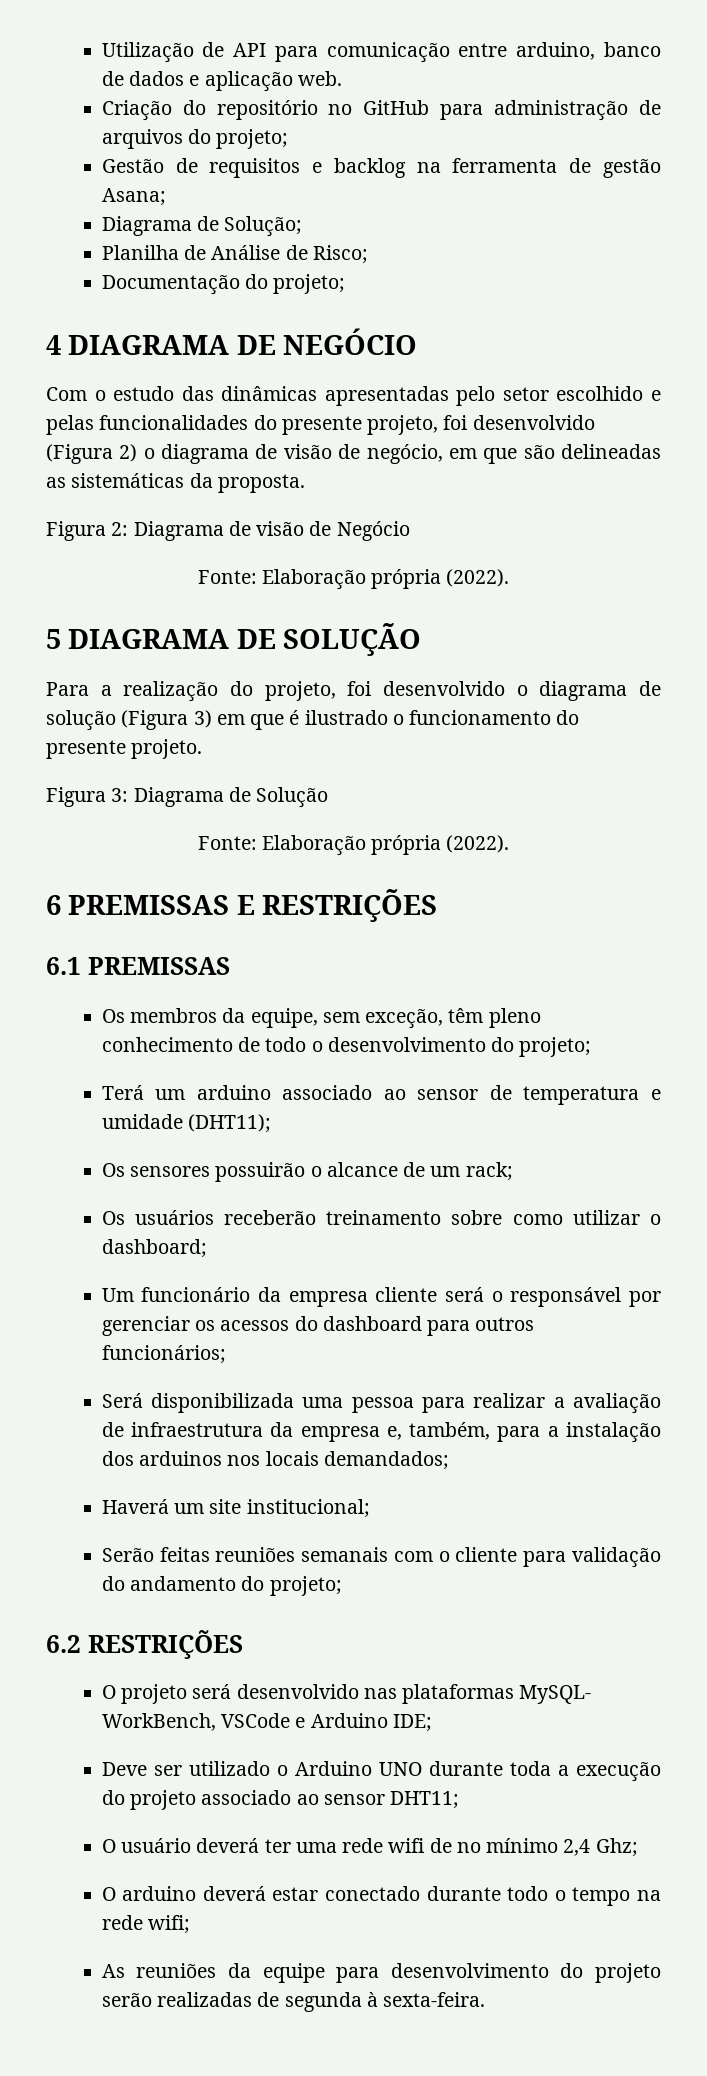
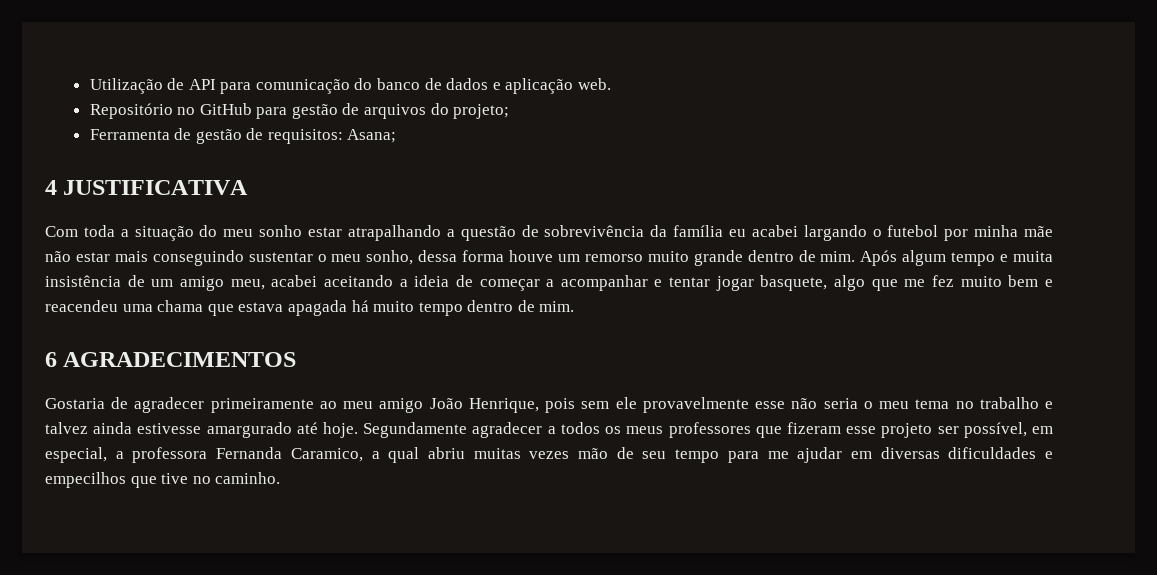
[458,42,596,60] entre arduino, -> [354,78,373,90] do
[101,100,318,121] Criação do repositório -> [89,103,173,119] Repositório
[494,100,629,121] administração -> [291,104,338,119] gestão
[101,158,662,178] [101,188,166,206] [101,216,303,237] [101,245,368,264] [101,274,346,295] [46,328,418,355] [46,386,661,406] [46,415,595,435] [46,444,662,464] [46,473,305,493] [46,521,410,541] [197,569,510,590] [46,623,422,656] [46,681,661,702] [46,710,580,731] [46,739,203,759] [46,787,329,808] [197,835,510,856] [46,889,438,922] [46,957,230,975] [101,1008,541,1029] [101,1037,592,1057] [101,1085,662,1105] [101,1114,271,1133] [101,1162,513,1182] [101,1210,661,1225] [101,1239,207,1258] [101,1287,662,1307] [101,1316,535,1336] [101,1345,226,1364] [101,1393,661,1414] [101,1422,662,1443] [101,1451,449,1470] [101,1499,370,1518] [101,1547,662,1568] [101,1576,342,1596] [46,1630,243,1659] [101,1684,592,1704] [101,1713,432,1732] [101,1761,661,1782] [101,1790,460,1810] [101,1838,638,1857] [101,1886,661,1906] [101,1915,190,1934] [101,1963,661,1983] [101,1992,486,2012] Gestão de requisitos e backlog na ferramenta de gestão Asana; // Diagrama de Solução; // Planilha de Análise de Risco; // Documentação do projeto; // 4 DIAGRAMA DE NEGÓCIO // Com o estudo das dinâmicas apresentadas pelo setor escolhido e pelas funcionalidades do presente projeto, foi desenvolvido (Figura 2) o diagrama de visão de negócio, em que são delineadas as sistemáticas da proposta. // Figura 2: Diagrama de visão de Negócio // Fonte: Elaboração própria (2022). // 5 DIAGRAMA DE SOLUÇÃO // Para a realização do projeto, foi desenvolvido o diagrama de solução (Figura 3) em que é ilustrado o funcionamento do presente projeto. // Figura 3: Diagrama de Solução // Fonte: Elaboração própria (2022). // 6 PREMISSAS E RESTRIÇÕES // 6.1 PREMISSAS // Os membros da equipe, sem exceção, têm pleno conhecimento de todo o desenvolvimento do projeto; // Terá um arduino associado ao sensor de temperatura e umidade (DHT11); // Os sensores possuirão o alcance de um rack; // Os usuários receberão treinamento sobre como utilizar o dashboard; // Um funcionário da empresa cliente será o responsável por gerenciar os acessos do dashboard para outros funcionários; // Será disponibilizada uma pessoa para realizar a avaliação de infraestrutura da empresa e, também, para a instalação dos arduinos nos locais demandados; // Haverá um site institucional; // Serão feitas reuniões semanais com o cliente para validação do andamento do projeto; // 6.2 RESTRIÇÕES // O projeto será desenvolvido nas plataformas MySQL- WorkBench, VSCode e Arduino IDE; // Deve ser utilizado o Arduino UNO durante toda a execução do projeto associado ao sensor DHT11; // O usuário deverá ter uma rede wifi de no mínimo 2,4 Ghz; // O arduino deverá estar conectado durante todo o tempo na rede wifi; // As reuniões da equipe para desenvolvimento do projeto serão realizadas de segunda à sexta-feira. -> [89,128,397,144] [45,180,249,195] [45,225,1054,241] [45,250,1053,266] [45,275,1054,291] [45,300,575,316] [45,352,297,367] [45,397,1053,413] [45,422,1053,438] [45,447,1054,463] [45,472,281,488] Ferramenta de gestão de requisitos: Asana; // 4 JUSTIFICATIVA // Com toda a situação do meu sonho estar atrapalhando a questão de sobrevivência da família eu acabei largando o futebol por minha mãe não estar mais conseguindo sustentar o meu sonho, dessa forma houve um remorso muito grande dentro de mim. Após algum tempo e muita insistência de um amigo meu, acabei aceitando a ideia de começar a acompanhar e tentar jogar basquete, algo que me fez muito bem e reacendeu uma chama que estava apagada há muito tempo dentro de mim. // 6 AGRADECIMENTOS // Gostaria de agradecer primeiramente ao meu amigo João Henrique, pois sem ele provavelmente esse não seria o meu tema no trabalho e talvez ainda estivesse amargurado até hoje. Segundamente agradecer a todos os meus professores que fizeram esse projeto ser possível, em especial, a professora Fernanda Caramico, a qual abriu muitas vezes mão de seu tempo para me ajudar em diversas dificuldades e empecilhos que tive no caminho.

